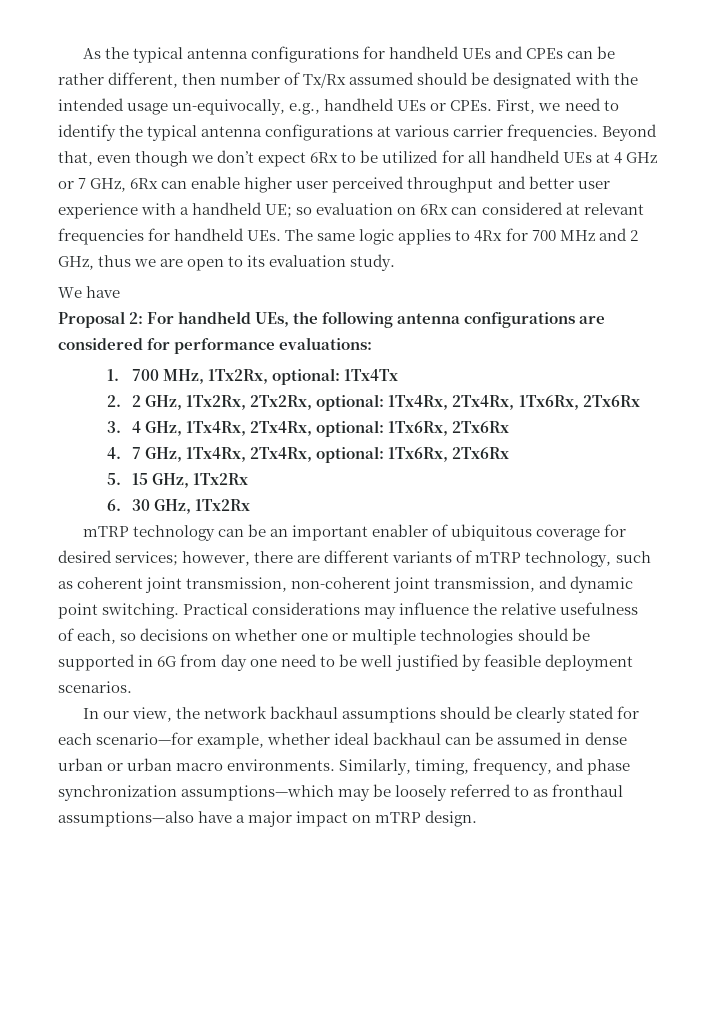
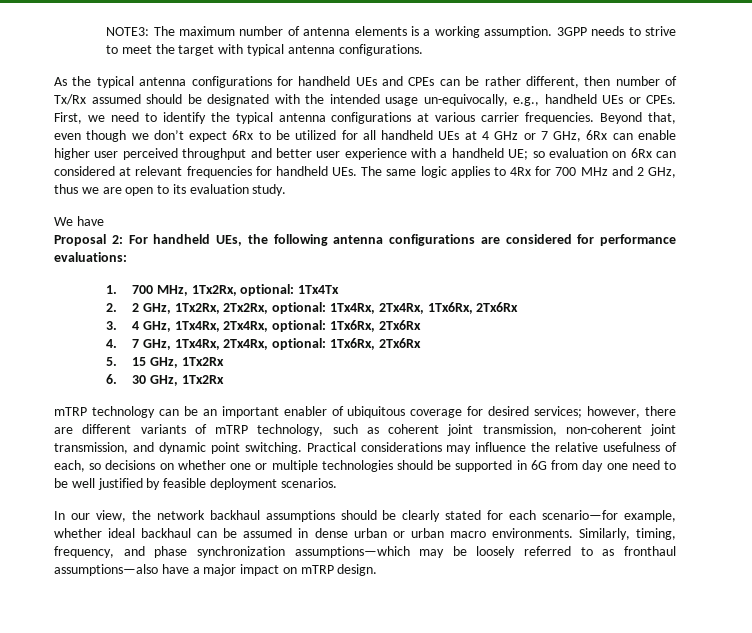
(82, 53) none -> [106,26,676,38] [106,44,423,56] NOTE3: The maximum number of antenna elements is a working assumption. 3GPP needs to strive to meet the target with typical antenna configurations. //

